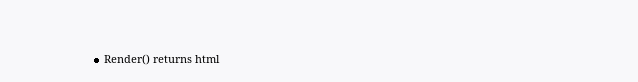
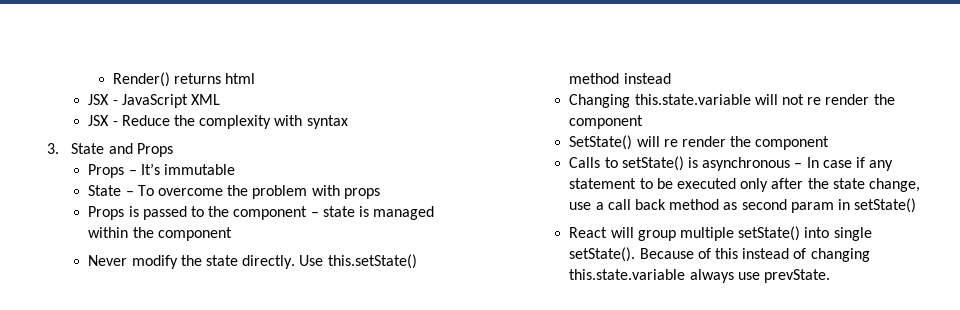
(221, 59) none -> [88,94,220,108] [88,115,348,129] [46,143,173,157] [88,163,235,178] [88,185,380,199] [88,206,435,220] [88,227,232,241] [88,254,417,269] [569,73,671,84] [569,94,895,108] [569,115,644,129] [569,135,830,150] [569,156,894,171] [569,178,920,192] [569,198,917,213] [569,226,872,241] [569,247,870,262] [569,269,830,283] // JSX - JavaScript XML // JSX - Reduce the complexity with syntax // 3. State and Props // Props – It’s immutable // State – To overcome the problem with props // Props is passed to the component – state is managed within the component // Never modify the state directly. Use this.setState() method instead // Changing this.state.variable will not re render the component // SetState() will re render the component // Calls to setState() is asynchronous – In case if any statement to be executed only after the state change, use a call back method as second param in setState() // React will group multiple setState() into single setState(). Because of this instead of changing this.state.variable always use prevState.

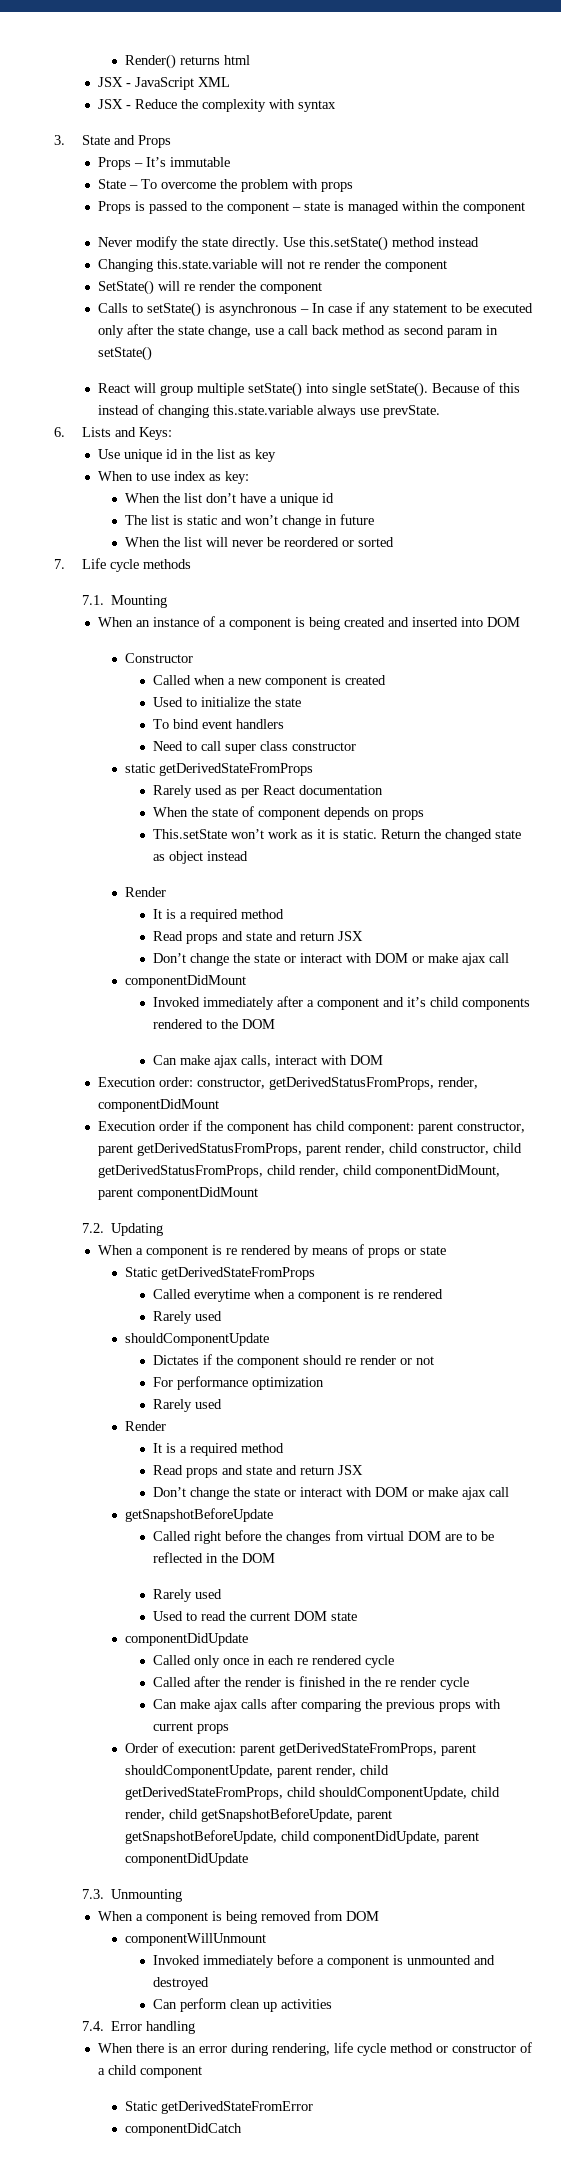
(830, 276) none -> [54,427,172,440] [97,449,276,462] [97,471,249,484] [125,493,335,506] [125,514,375,528] [125,537,395,547] [54,558,191,572] [81,595,168,608] [97,616,520,630] [125,653,194,663] [152,675,386,688] [152,697,301,707] [152,719,284,729] [152,741,356,754] [125,763,314,776] [152,785,383,798] [152,806,424,820] [152,829,521,842] [152,851,248,864] [125,887,167,897] [152,909,284,922] [152,931,363,944] [152,953,509,966] [125,975,247,988] [152,996,530,1010] [152,1019,275,1029] [152,1055,383,1068] [97,1077,478,1090] [97,1099,219,1112] [97,1120,525,1134] [97,1143,522,1156] [97,1165,500,1178] [97,1187,258,1200] [81,1223,164,1236] [97,1244,446,1258] [125,1267,316,1280] [152,1289,443,1302] [152,1311,222,1324] [125,1333,270,1346] [152,1354,434,1368] [152,1376,324,1390] [152,1399,222,1412] [125,1421,167,1431] [152,1443,284,1456] [152,1465,363,1478] [152,1487,509,1500] [125,1508,274,1522] [152,1530,494,1544] [152,1552,275,1563] [152,1589,222,1602] [152,1611,357,1621] [125,1633,249,1646] [152,1655,394,1668] [152,1676,469,1690] [152,1698,501,1712] [152,1722,229,1734] [125,1742,477,1756] [125,1765,390,1778] [125,1787,501,1800] [125,1808,393,1822] [125,1830,480,1844] [125,1853,249,1866] [81,1889,183,1902] [97,1910,379,1924] [125,1933,267,1946] [152,1954,495,1968] [152,1977,209,1990] [152,1998,332,2012] [81,2021,196,2034] [97,2042,532,2056] [97,2065,202,2078] [125,2101,314,2114] [125,2123,243,2136] // 6. Lists and Keys: // Use unique id in the list as key // When to use index as key: // When the list don’t have a unique id // The list is static and won’t change in future // When the list will never be reordered or sorted // 7. Life cycle methods // 7.1. Mounting // When an instance of a component is being created and inserted into DOM // Constructor // Called when a new component is created // Used to initialize the state // To bind event handlers // Need to call super class constructor // static getDerivedStateFromProps // Rarely used as per React documentation // When the state of component depends on props // This.setState won’t work as it is static. Return the changed state as object instead // Render // It is a required method // Read props and state and return JSX // Don’t change the state or interact with DOM or make ajax call // componentDidMount // Invoked immediately after a component and it’s child components rendered to the DOM // Can make ajax calls, interact with DOM // Execution order: constructor, getDerivedStatusFromProps, render, componentDidMount // Execution order if the component has child component: parent constructor, parent getDerivedStatusFromProps, parent render, child constructor, child getDerivedStatusFromProps, child render, child componentDidMount, parent componentDidMount // 7.2. Updating // When a component is re rendered by means of props or state // Static getDerivedStateFromProps // Called everytime when a component is re rendered // Rarely used // shouldComponentUpdate // Dictates if the component should re render or not // For performance optimization // Rarely used // Render // It is a required method // Read props and state and return JSX // Don’t change the state or interact with DOM or make ajax call // getSnapshotBeforeUpdate // Called right before the changes from virtual DOM are to be reflected in the DOM // Rarely used // Used to read the current DOM state // componentDidUpdate // Called only once in each re rendered cycle // Called after the render is finished in the re render cycle // Can make ajax calls after comparing the previous props with current props // Order of execution: parent getDerivedStateFromProps, parent shouldComponentUpdate, parent render, child getDerivedStateFromProps, child shouldComponentUpdate, child render, child getSnapshotBeforeUpdate, parent getSnapshotBeforeUpdate, child componentDidUpdate, parent componentDidUpdate // 7.3. Unmounting // When a component is being removed from DOM // componentWillUnmount // Invoked immediately before a component is unmounted and destroyed // Can perform clean up activities // 7.4. Error handling // When there is an error during rendering, life cycle method or constructor of a child component // Static getDerivedStateFromError // componentDidCatch

